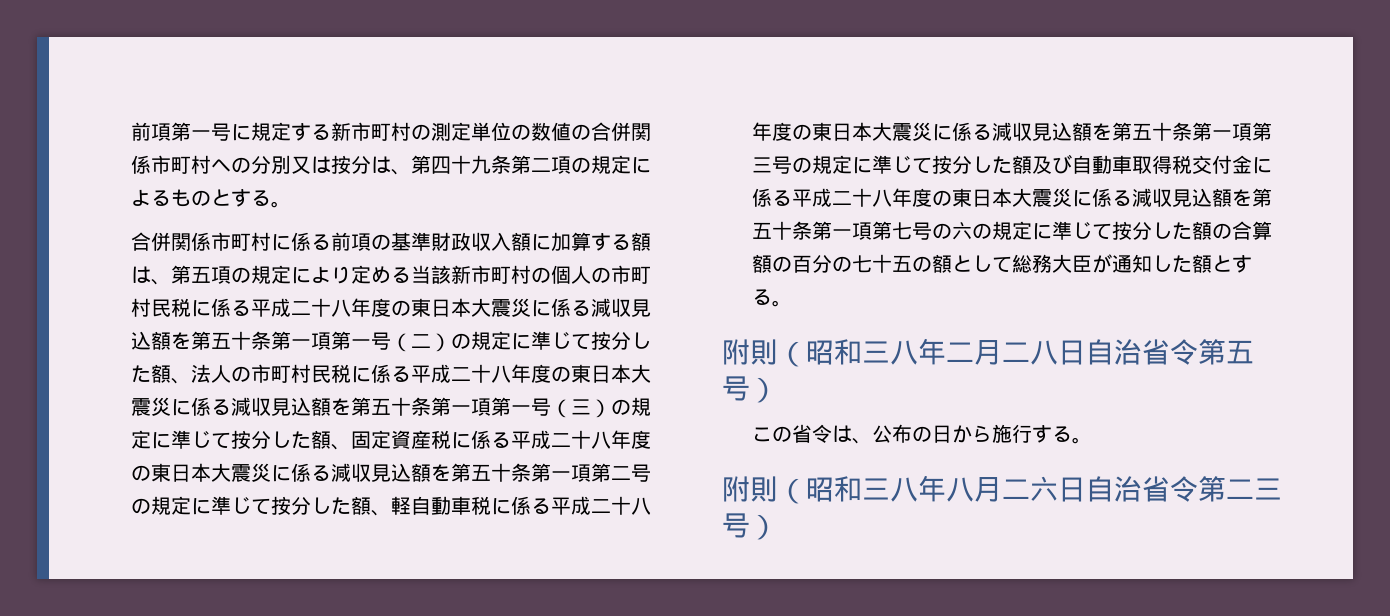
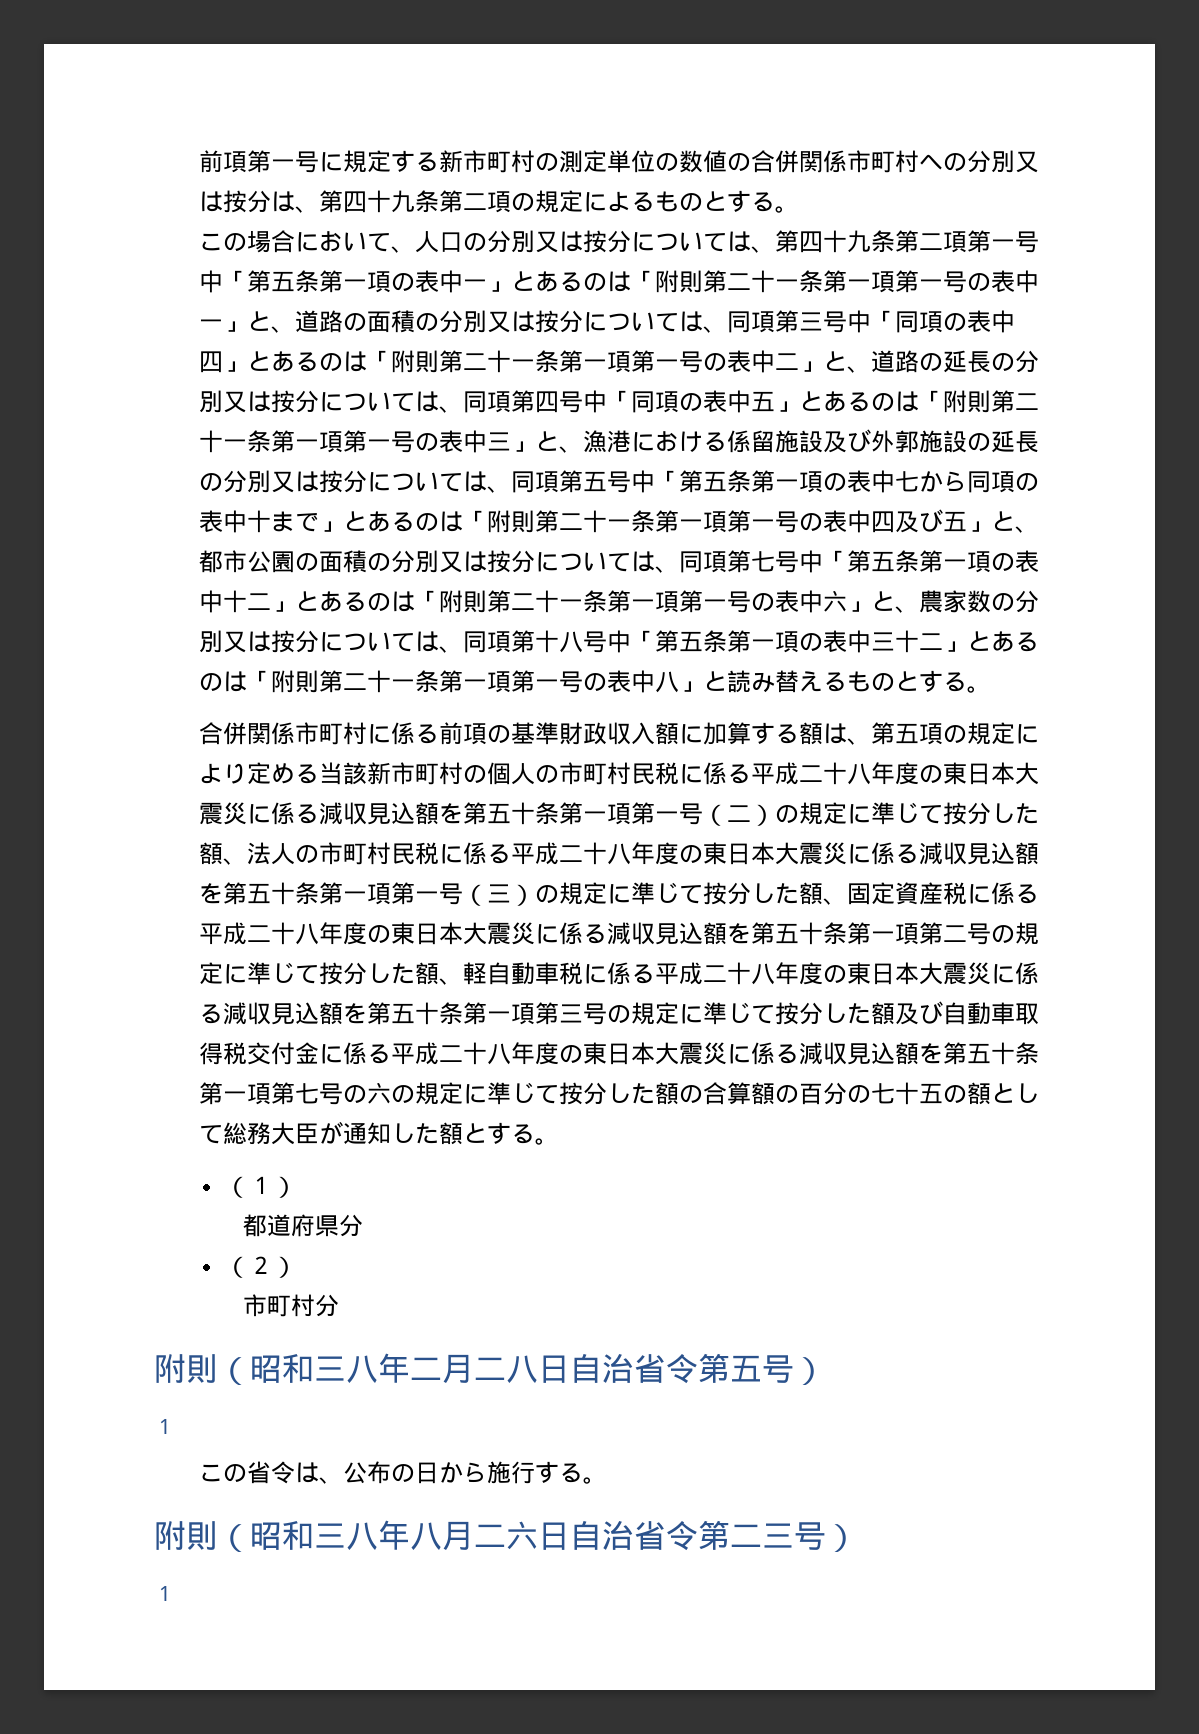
(291, 204) none -> [198,230,1039,253] [198,270,1039,293] [198,310,1015,333] [198,350,1039,373] [198,390,1039,413] [198,429,1039,453] [198,470,1039,493] [198,509,1039,533] [198,550,1039,573] [198,590,1039,613] [198,630,1039,653] [198,670,991,693] // この場合において、人口の分別又は按分については、第四十九条第二項第一号中「第五条第一項の表中一」とあるのは「附則第二十一条第一項第一号の表中一」と、道路の面積の分別又は按分については、同項第三号中「同項の表中四」とあるのは「附則第二十一条第一項第一号の表中二」と、道路の延長の分別又は按分については、同項第四号中「同項の表中五」とあるのは「附則第二十一条第一項第一号の表中三」と、漁港における係留施設及び外郭施設の延長の分別又は按分については、同項第五号中「第五条第一項の表中七から同項の表中十まで」とあるのは「附則第二十一条第一項第一号の表中四及び五」と、都市公園の面積の分別又は按分については、同項第七号中「第五条第一項の表中十二」とあるのは「附則第二十一条第一項第一号の表中六」と、農家数の分別又は按分については、同項第十八号中「第五条第一項の表中三十二」とあるのは「附則第二十一条第一項第一号の表中八」と読み替えるものとする。
(792, 303) none -> [224,1176,297,1198] [243,1214,364,1237] [224,1256,297,1278] [243,1294,340,1317] // （１） // 都道府県分 // （２） // 市町村分
(778, 390) none -> [154,1418,175,1434] // １
(778, 527) none -> [154,1585,175,1601] // １

